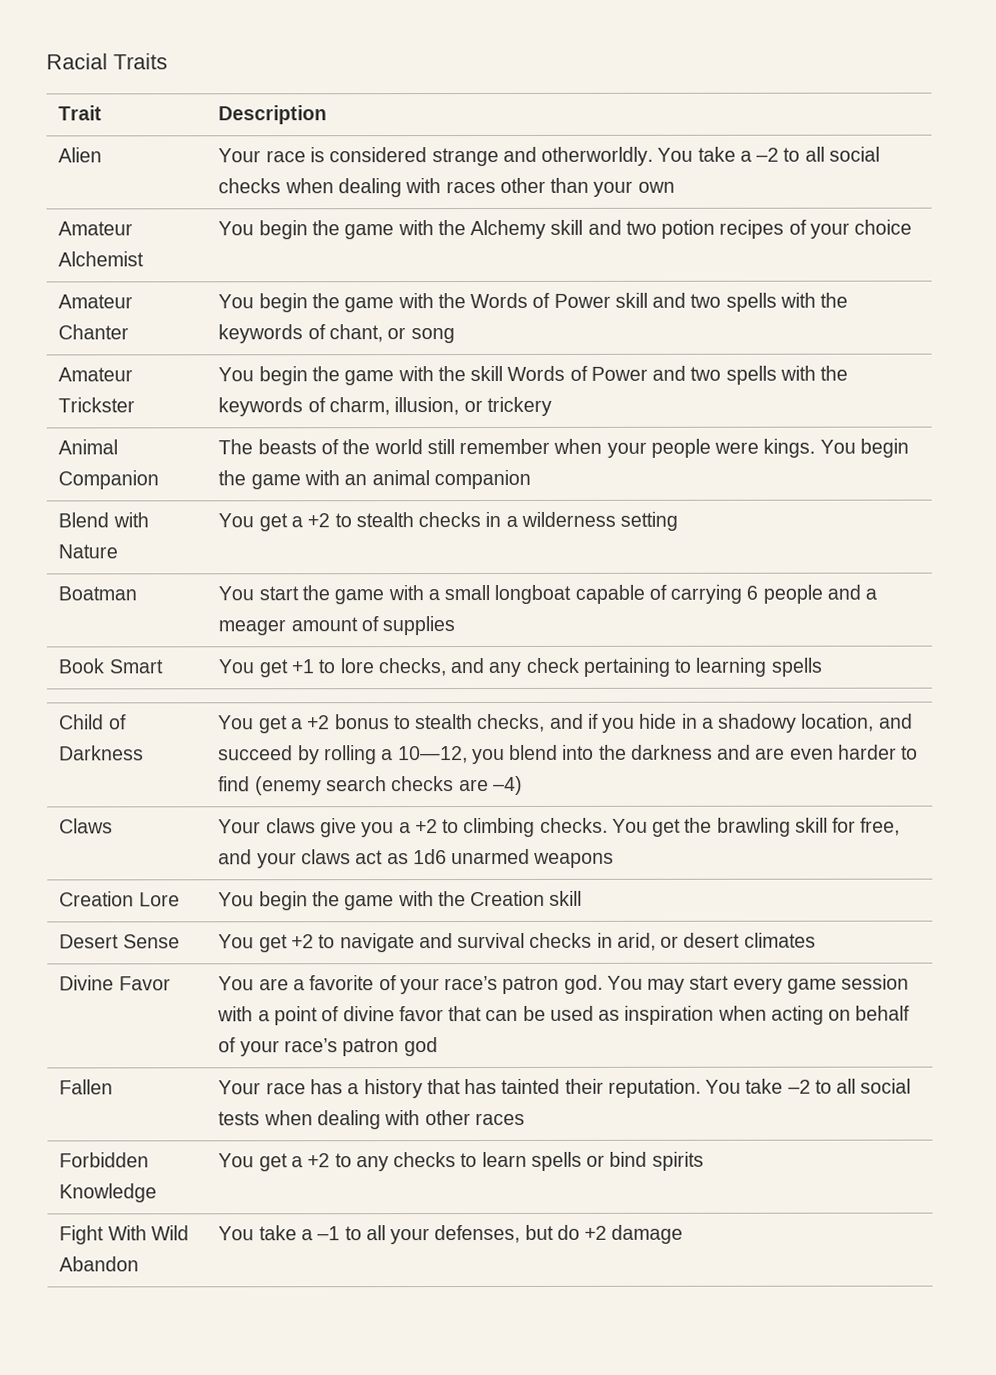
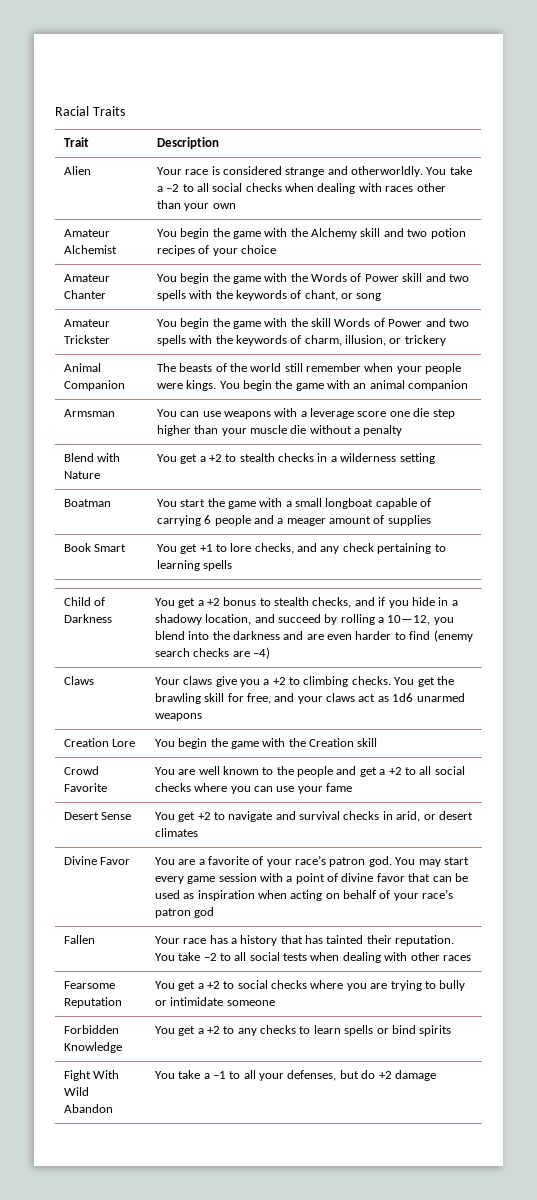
(531, 479) none -> [63,409,115,417] [156,408,455,419] [156,425,403,436] // Armsman | You can use weapons with a leverage score one die step higher than your muscle die without a penalty
(583, 898) none -> [63,766,99,775] [63,783,107,792] [154,766,465,777] [154,783,353,794] // Crowd Favorite | You are well known to the people and get a +2 to all social checks where you can use your fame
(525, 1119) none -> [63,981,115,989] [63,997,122,1008] [154,980,466,991] [154,997,275,1006] // Fearsome Reputation | You get a +2 to social checks where you are trying to bully or intimidate someone

